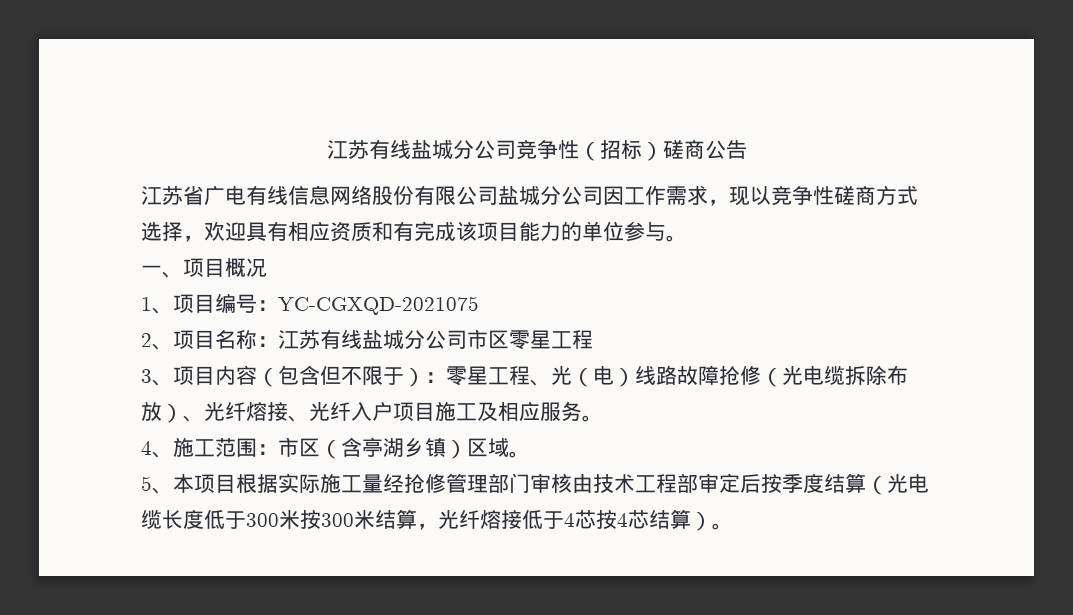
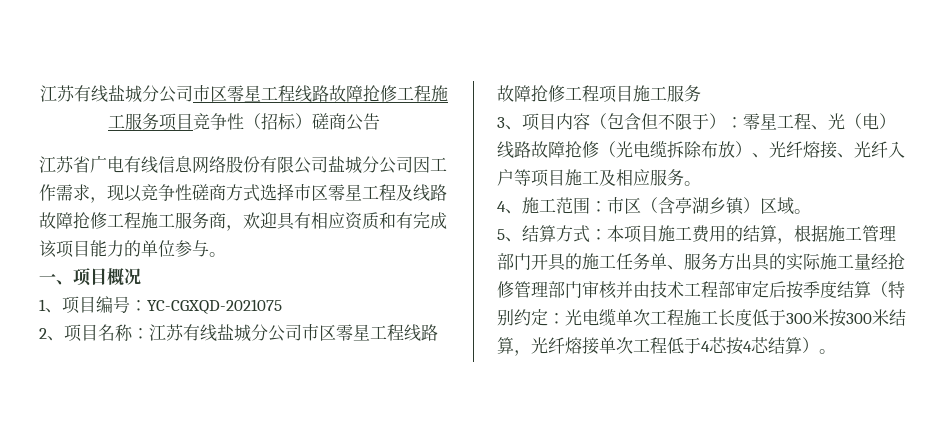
[326,139,516,160] 江苏有线盐城分公司 -> [40,85,448,103] [108,113,193,131] 江苏有线盐城分公司市区零星工程线路故障抢修工程施工服务项目
(183, 231) none -> [294,184,447,202] [39,212,226,229] 市区零星工程及线路故障抢修工程施工服务商
(593, 339) none -> [404,324,438,342] [497,85,701,103] 线路故障抢修工程项目施工服务
(393, 411) none -> [514,169,531,186] 等
[173,473,278,493] 本项目根据 -> [522,225,896,244] [497,253,786,271] 结算方式：本项目施工费用的结算，根据施工管理部门开具的施工任务单、服务方出具的
(572, 483) none -> [616,281,633,298] 并
[887,474,929,493] [141,509,162,529] 光电缆 -> [888,281,905,299] [497,309,718,326] 特别约定：光电缆单次工程施工
(522, 519) none -> [599,337,667,354] 单次工程

